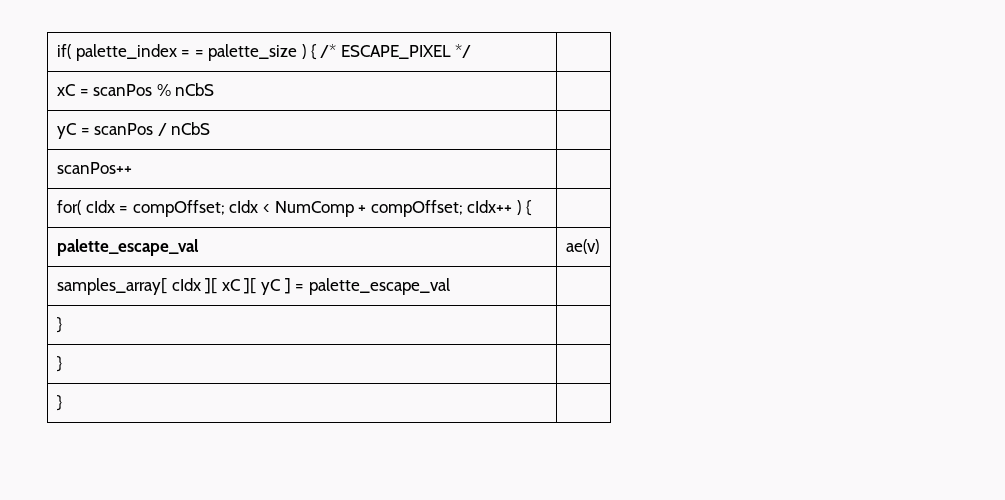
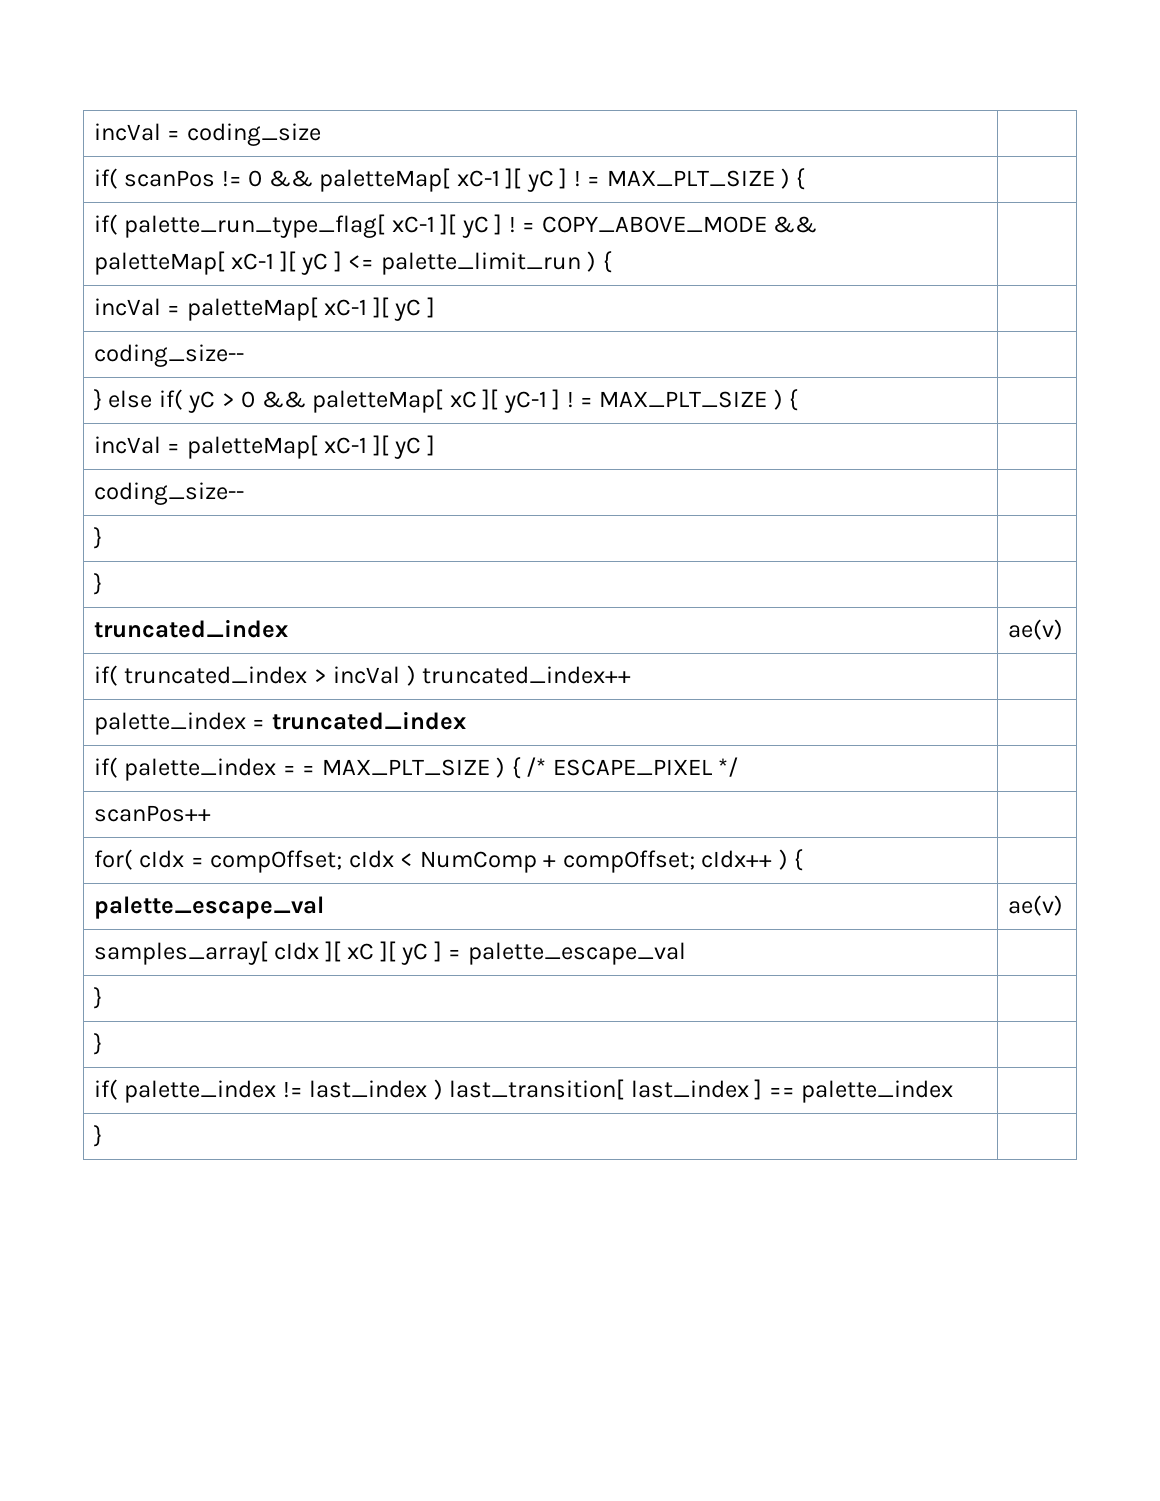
(57, 51) none -> [93,123,321,146] [93,168,806,192] [93,214,818,238] [93,251,612,275] [93,297,435,321] [93,344,244,367] [93,389,799,413] [93,435,435,459] [93,482,244,505] [93,527,102,549] [93,573,102,595] [93,619,288,638] [1007,619,1063,640] [93,665,632,686] [93,711,466,735] incVal = coding_size | // if( scanPos != 0 && paletteMap[ xC-1 ][ yC ] ! = MAX_PLT_SIZE ) { | // if( palette_run_type_flag[ xC-1 ][ yC ] ! = COPY_ABOVE_MODE && // paletteMap[ xC-1 ][ yC ] <= palette_limit_run ) { | // incVal = paletteMap[ xC-1 ][ yC ] | // coding_size-- | // } else if( yC > 0 && paletteMap[ xC ][ yC-1 ] ! = MAX_PLT_SIZE ) { | // incVal = paletteMap[ xC-1 ][ yC ] | // coding_size-- | // } | // } | // truncated_index | ae(v) // if( truncated_index > incVal ) truncated_index++ | // palette_index = truncated_index | //
[208,44,298,61] palette_size -> [321,759,490,776] MAX_PLT_SIZE
[57,83,215,96] [57,122,211,139] // xC = scanPos % nCbS | // yC = scanPos / nCbS | -> (739, 767) none
(63, 364) none -> [93,1079,954,1103] // if( palette_index != last_index ) last_transition[ last_index ] == palette_index |

